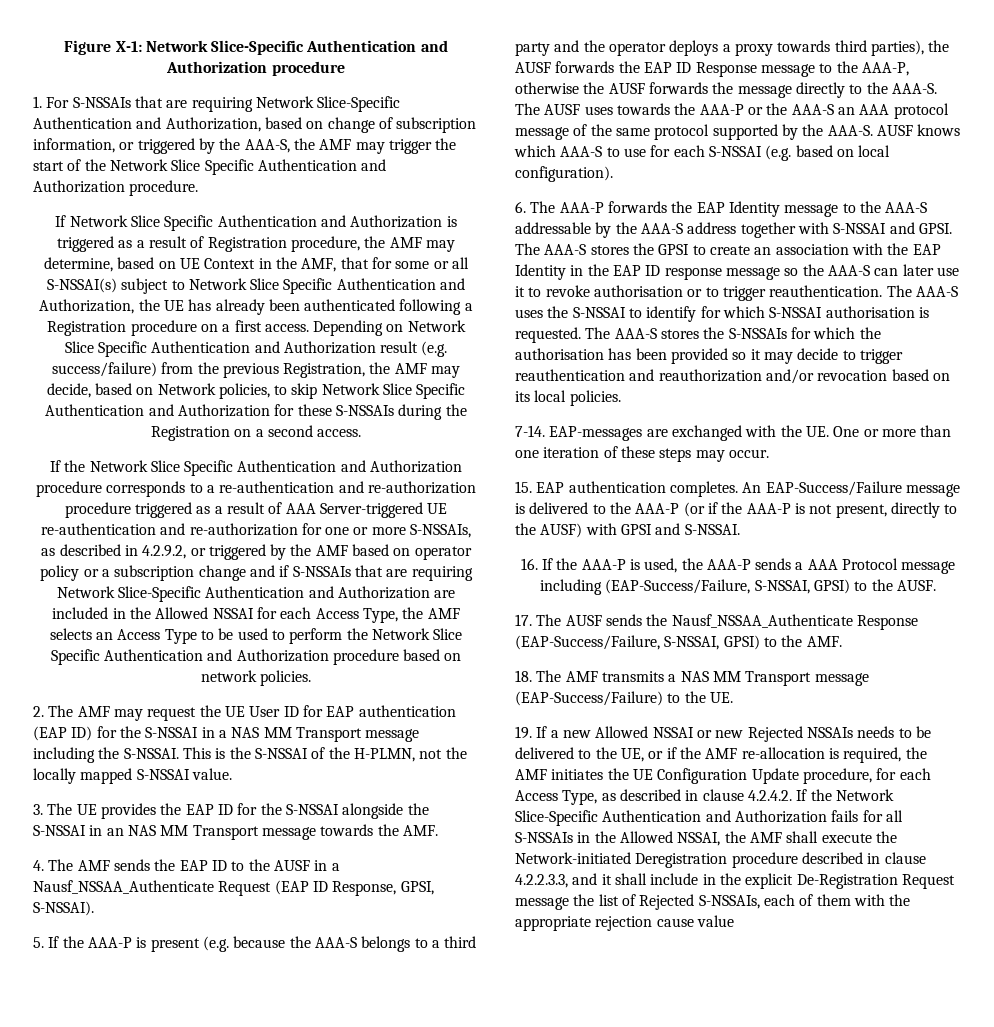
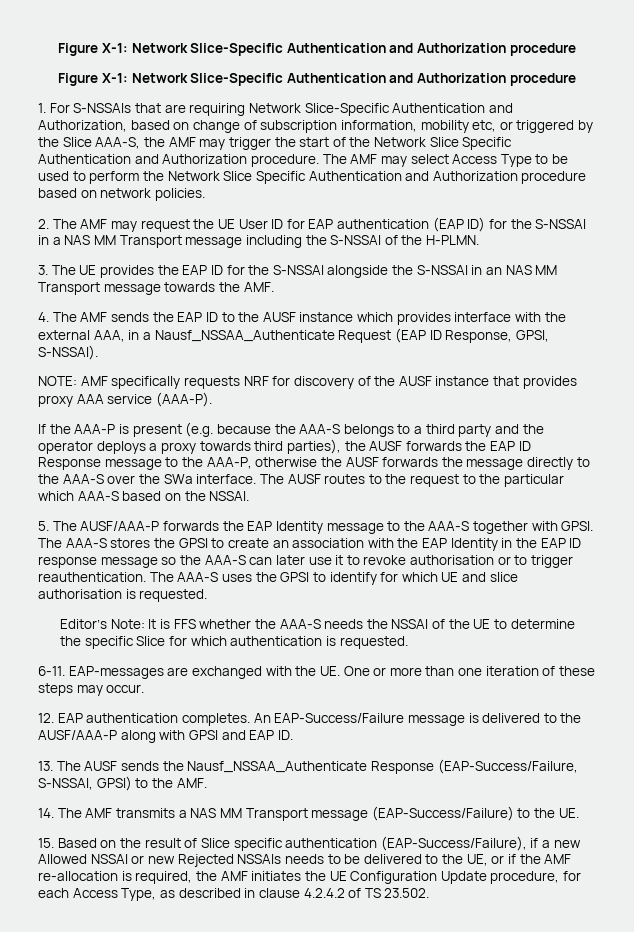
[64,40,448,55] [166,61,345,76] Figure X-1: Network Slice-Specific Authentication and Authorization procedure -> [58,43,576,56] [58,73,576,86] Figure X-1: Network Slice-Specific Authentication and Authorization procedure // Figure X-1: Network Slice-Specific Authentication and Authorization procedure
[119,138,241,154] or triggered by the -> [420,120,594,133] [38,137,92,147] mobility etc, or triggered by the Slice
[55,215,457,231] [57,236,455,252] [44,257,469,272] [46,278,466,294] [39,299,473,315] [47,320,466,336] [64,341,448,357] [51,362,461,378] [46,383,466,399] [45,404,467,420] [150,425,362,441] [49,460,463,476] [36,481,476,497] [64,502,448,518] [40,523,472,538] [41,544,472,560] [40,565,473,581] [56,586,456,602] [52,607,460,623] [49,628,114,640] // If Network Slice Specific Authentication and Authorization is triggered as a result of Registration procedure, the AMF may determine, based on UE Context in the AMF, that for some or all S-NSSAI(s) subject to Network Slice Specific Authentication and Authorization, the UE has already been authenticated following a Registration procedure on a first access. Depending on Network Slice Specific Authentication and Authorization result (e.g. success/failure) from the previous Registration, the AMF may decide, based on Network policies, to skip Network Slice Specific Authentication and Authorization for these S-NSSAIs during the Registration on a second access. // If the Network Slice Specific Authentication and Authorization procedure corresponds to a re-authentication and re-authorization procedure triggered as a result of AAA Server-triggered UE re-authentication and re-authorization for one or more S-NSSAIs, as described in 4.2.9.2, or triggered by the AMF based on operator policy or a subscription change and if S-NSSAIs that are requiring Network Slice-Specific Authentication and Authorization are included in the Allowed NSSAI for each Access Type, the AMF selects an -> [322,154,449,167] The AMF may select
[123,747,467,762] [33,768,232,784] S-NSSAI. This is the S-NSSAI of the H-PLMN, not the locally mapped S-NSSAI value. -> [330,235,480,245] S-NSSAI of the H-PLMN.
(310, 865) none -> [299,312,566,325] [38,330,125,342] instance which provides interface with the external AAA,
[33,937,44,948] 5. -> [38,376,577,389] [38,392,212,407] NOTE: AMF specifically requests NRF for discovery of the AUSF instance that provides proxy AAA service (AAA-P). //
[891,83,937,94] [515,103,949,119] [515,124,961,140] [514,145,891,161] [515,166,613,182] [515,201,604,213] AAA-S. The AUSF uses towards the AAA-P or the AAA-S an AAA protocol message of the same protocol supported by the AAA-S. AUSF knows which AAA-S to use for each S-NSSAI (e.g. based on local configuration). // 6. The AAA-P -> [62,474,565,487] [38,491,250,501] [38,521,160,531] AAA-S over the SWa interface. The AUSF routes to the request to the particular which AAA-S based on the NSSAI. // 5. The AUSF/AAA-P
[515,222,915,238] addressable by the AAA-S address together with S-NSSAI and -> [473,521,558,534] together with
[572,307,626,318] S-NSSAI -> [280,572,310,582] GPSI
[769,307,823,318] S-NSSAI -> [441,572,518,582] UE and slice
[585,327,881,339] [515,348,903,364] [515,369,950,384] [515,390,621,406] [515,425,545,437] The AAA-S stores the S-NSSAIs for which the authorisation has been provided so it may decide to trigger reauthentication and reauthorization and/or revocation based on its local policies. // 7-14. -> [59,619,575,629] [59,636,408,649] [38,666,65,676] // Editor’s Note: It is FFS whether the AAA-S needs the NSSAI of the UE to determine the specific Slice for which authentication is requested. // 6-11.
[515,481,532,493] 15. -> [38,713,54,723] 12.
[635,502,958,518] [515,523,740,538] [520,558,956,574] [540,579,936,595] [515,614,532,626] AAA-P (or if the AAA-P is not present, directly to the AUSF) with GPSI and S-NSSAI. // 16. If the AAA-P is used, the AAA-P sends a AAA Protocol message including (EAP-Success/Failure, S-NSSAI, GPSI) to the AUSF. // 17. -> [38,730,293,743] [38,761,53,771] AUSF/AAA-P along with GPSI and EAP ID. // 13.
[515,670,532,682] 18. -> [38,808,54,818] 14.
[515,726,548,739] 19. If -> [38,836,539,851] 15. Based on the result of Slice specific authentication (EAP-Success/Failure), if
[747,789,894,801] [515,810,903,826] [515,831,897,846] [515,852,926,868] [515,873,955,889] [515,894,911,910] [515,915,734,931] 4.2.4.2. If the Network Slice-Specific Authentication and Authorization fails for all S-NSSAIs in the Allowed NSSAI, the AMF shall execute the Network-initiated Deregistration procedure described in clause 4.2.2.3.3, and it shall include in the explicit De-Registration Request message the list of Rejected S-NSSAIs, each of them with the appropriate rejection cause value -> [303,888,430,898] 4.2.4.2 of TS 23.502.

